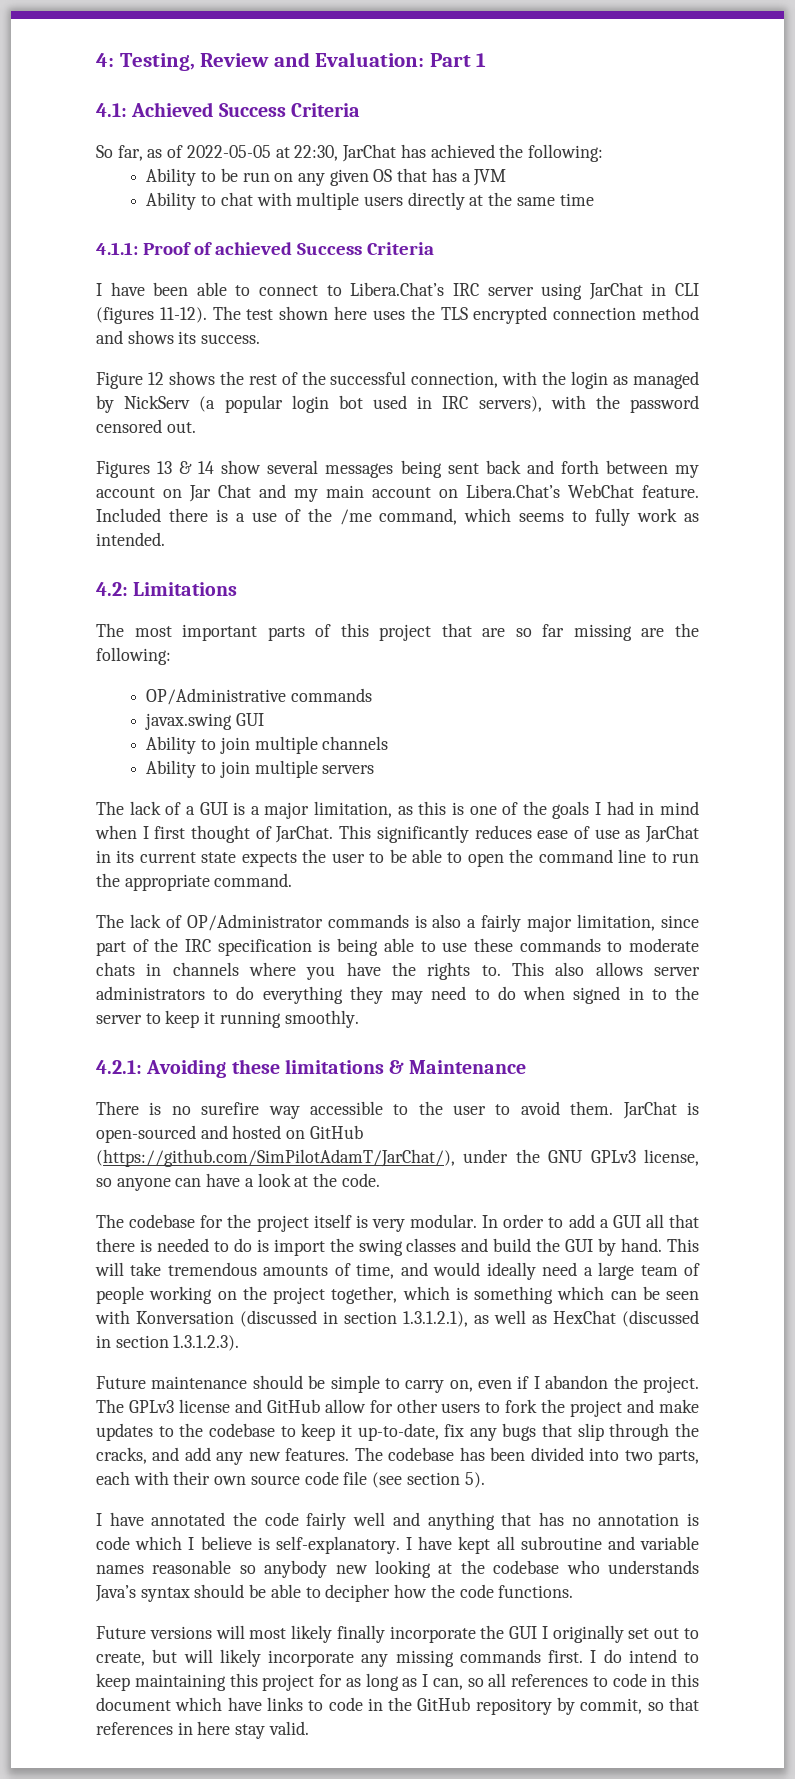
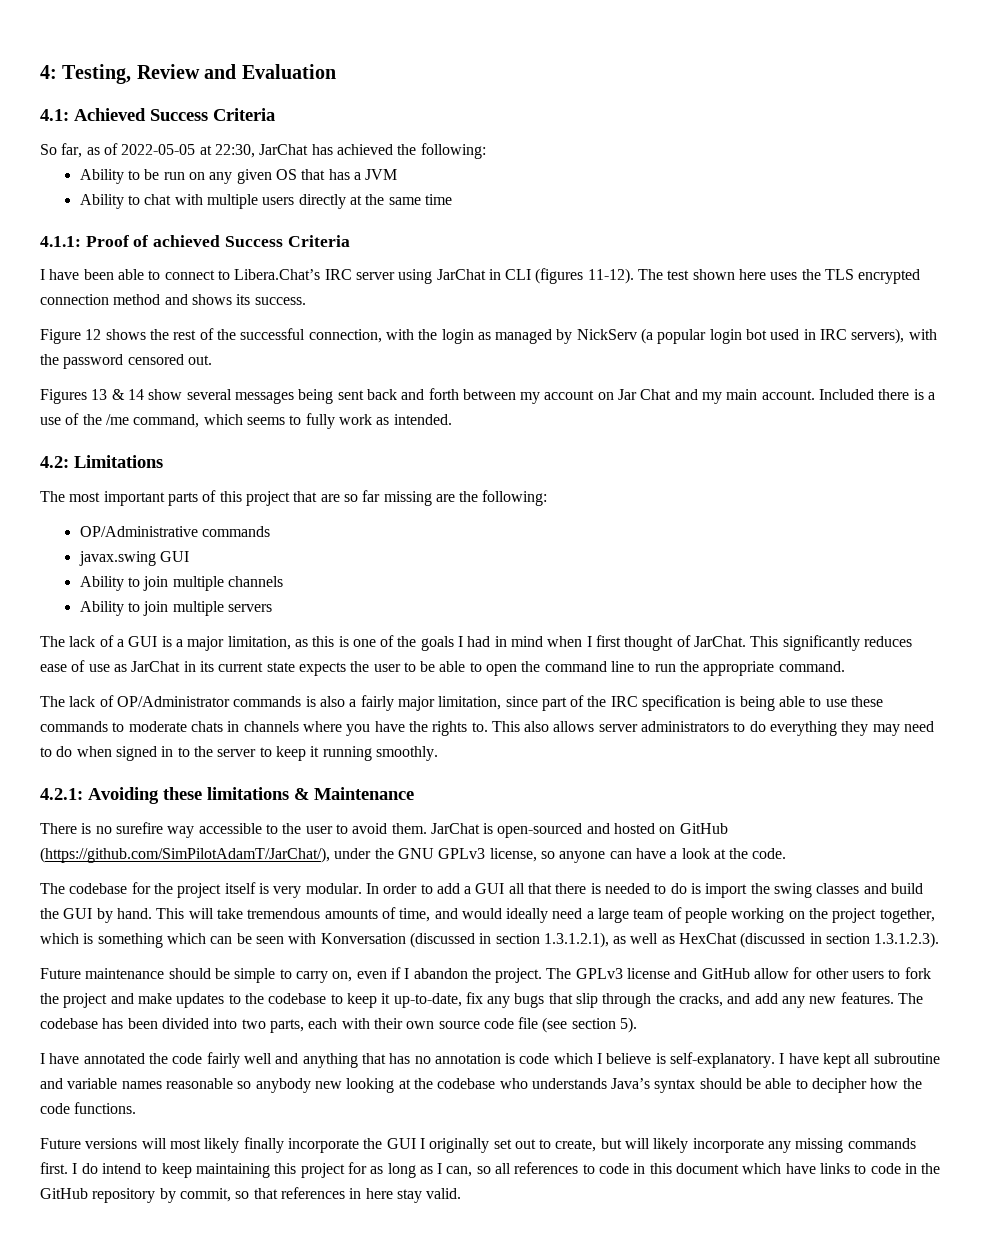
[315,52,487,67] Evaluation: Part 1 -> [241,64,336,79] Evaluation
[372,484,699,498] account on Libera.Chat’s WebChat feature. -> [761,390,815,400] account.

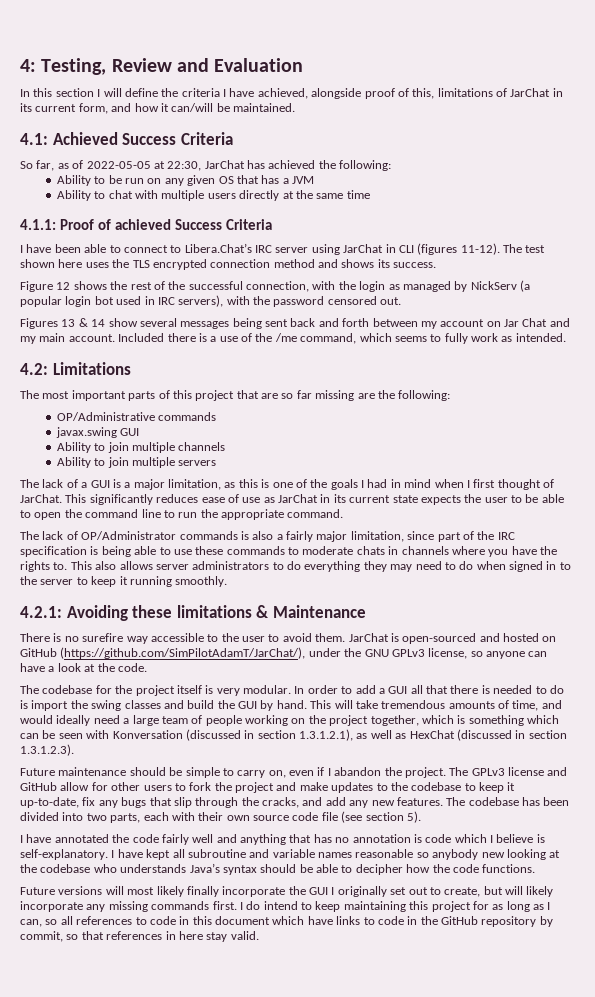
(336, 71) none -> [20,88,563,99] [20,103,295,114] // In this section I will define the criteria I have achieved, alongside proof of this, limitations of JarChat in its current form, and how it can/will be maintained.

